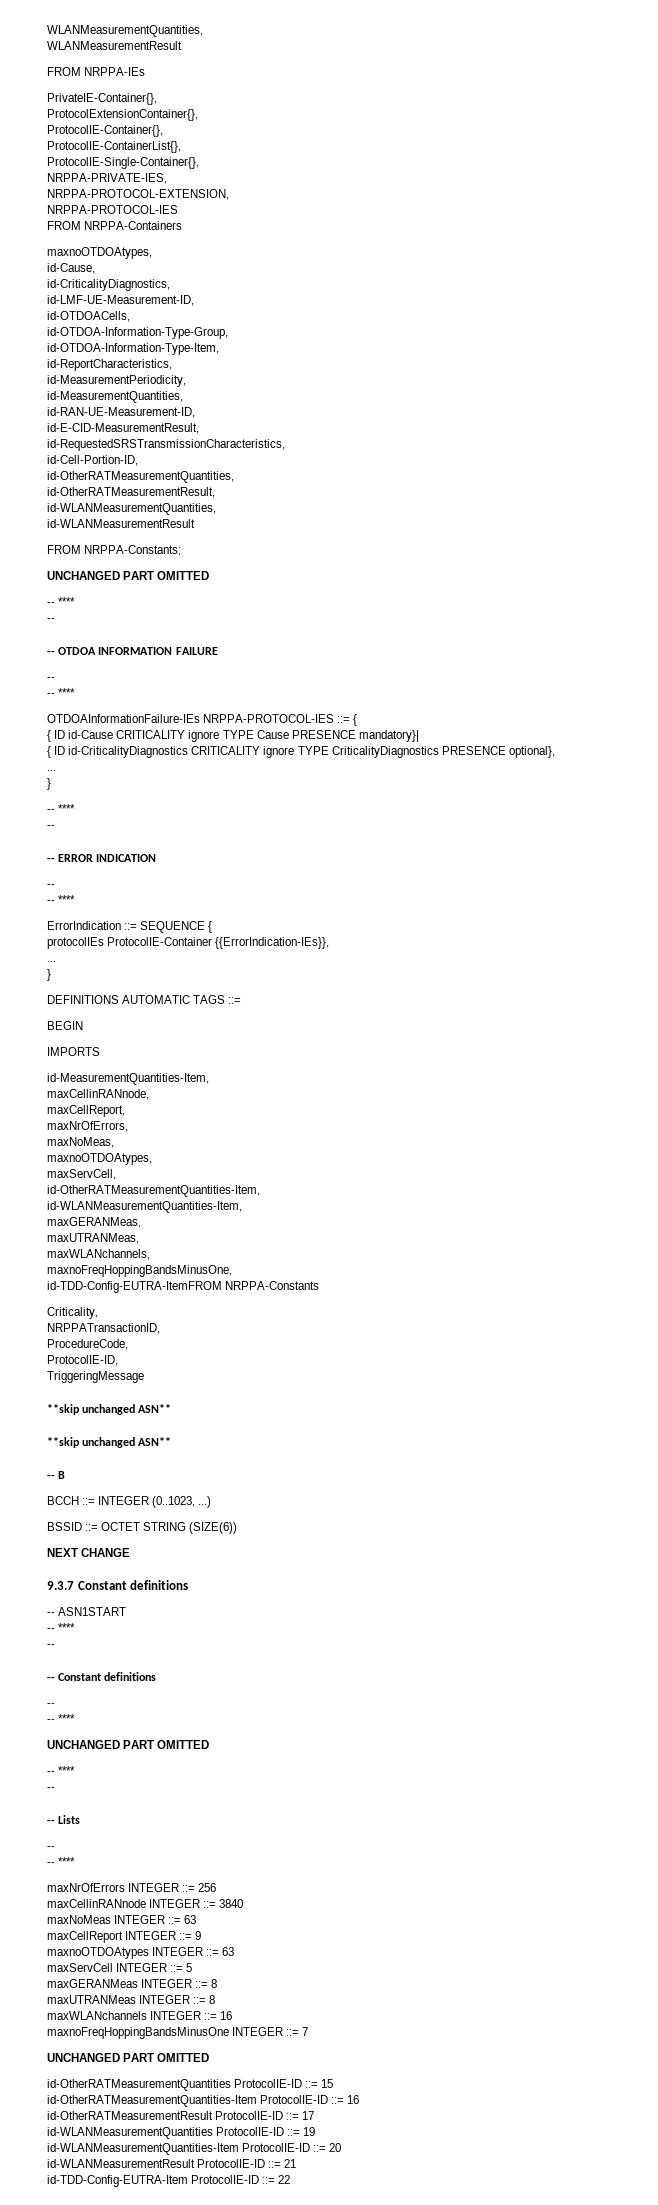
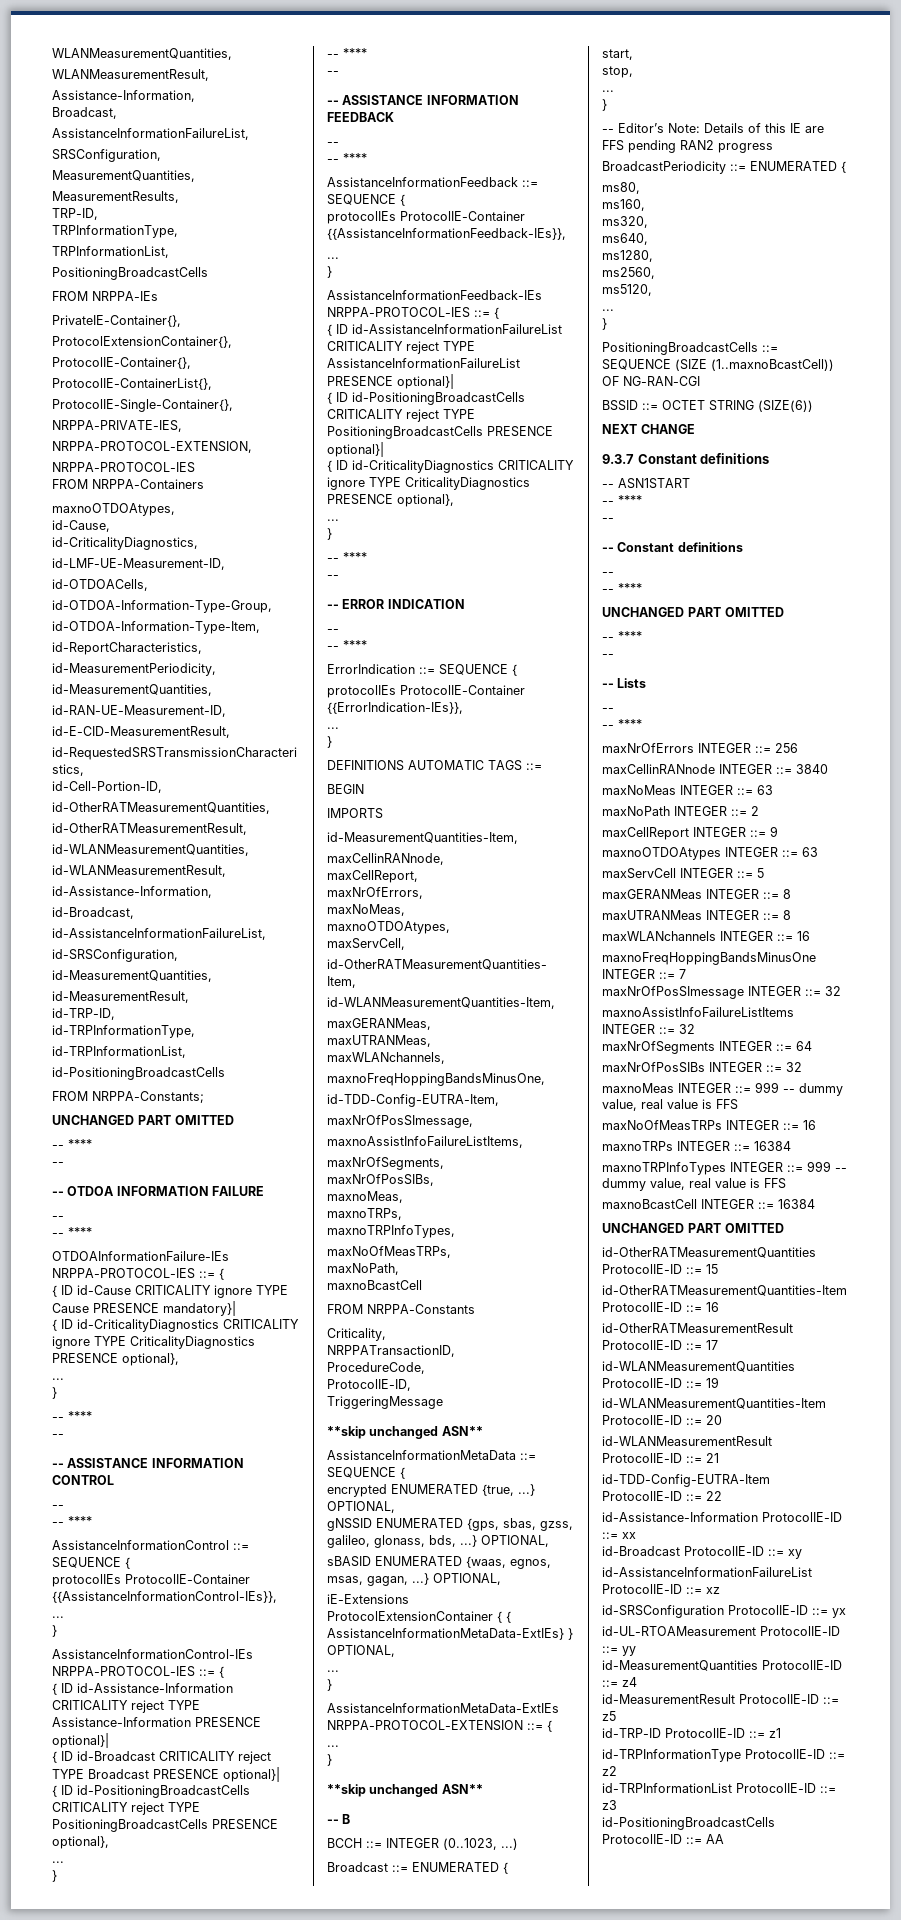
[47,41,182,50] WLANMeasurementResult -> [52,69,209,81] [52,90,195,102] [52,107,117,119] [52,128,249,140] [52,149,161,162] [52,170,195,182] [52,191,179,203] [52,208,98,220] [52,225,178,238] [52,246,169,258] [52,267,208,280] WLANMeasurementResult, // Assistance-Information, // Broadcast, // AssistanceInformationFailureList, // SRSConfiguration, // MeasurementQuantities, // MeasurementResults, // TRP-ID, // TRPInformationType, // TRPInformationList, // PositioningBroadcastCells
[47,519,195,528] id-WLANMeasurementResult -> [52,865,226,877] [52,886,212,898] [52,907,134,919] [52,928,266,940] [52,949,178,962] [52,970,212,982] [52,991,189,1003] [52,1008,115,1020] [52,1025,195,1038] [52,1046,186,1058] [52,1067,225,1080] id-WLANMeasurementResult, // id-Assistance-Information, // id-Broadcast, // id-AssistanceInformationFailureList, // id-SRSConfiguration, // id-MeasurementQuantities, // id-MeasurementResult, // id-TRP-ID, // id-TRPInformationType, // id-TRPInformationList, // id-PositioningBroadcastCells
(55, 827) none -> [52,1458,244,1468] [52,1475,114,1485] [52,1505,64,1509] [52,1516,92,1526] [52,1540,249,1550] [52,1557,130,1569] [52,1574,250,1587] [52,1591,277,1603] [52,1616,64,1618] [52,1625,57,1637] [52,1649,253,1659] [52,1666,224,1678] [52,1683,233,1695] [52,1700,200,1713] [52,1717,261,1728] [52,1733,109,1748] [52,1751,271,1764] [52,1767,280,1782] [52,1785,250,1798] [52,1802,200,1815] [52,1819,278,1832] [52,1836,109,1849] [52,1861,64,1863] [52,1870,57,1882] [327,48,367,58] [327,71,339,75] [327,95,519,105] [327,112,394,122] [327,142,339,146] [327,153,367,163] [327,177,538,187] [327,194,405,206] [327,211,525,224] [327,228,566,240] [327,257,339,259] [327,266,332,278] [327,290,542,300] [327,307,499,319] [327,324,562,336] [327,341,475,354] [327,358,520,368] [327,374,454,389] [327,392,525,405] [327,409,475,422] [327,426,553,439] [327,442,384,457] [327,460,574,473] [327,477,530,490] [327,494,454,507] [327,519,339,521] [327,528,332,540] [327,552,367,562] [327,575,339,579] // -- ASSISTANCE INFORMATION CONTROL // -- // -- **** // AssistanceInformationControl ::= SEQUENCE { // protocolIEs ProtocolIE-Container {{AssistanceInformationControl-IEs}}, // ... // } // AssistanceInformationControl-IEs NRPPA-PROTOCOL-IES ::= { // { ID id-Assistance-Information CRITICALITY reject TYPE Assistance-Information PRESENCE optional}| // { ID id-Broadcast CRITICALITY reject TYPE Broadcast PRESENCE optional}| // { ID id-PositioningBroadcastCells CRITICALITY reject TYPE PositioningBroadcastCells PRESENCE optional}, // ... // } // -- **** // -- // -- ASSISTANCE INFORMATION FEEDBACK // -- // -- **** // AssistanceInformationFeedback ::= SEQUENCE { // protocolIEs ProtocolIE-Container {{AssistanceInformationFeedback-IEs}}, // ... // } // AssistanceInformationFeedback-IEs NRPPA-PROTOCOL-IES ::= { // { ID id-AssistanceInformationFailureList CRITICALITY reject TYPE AssistanceInformationFailureList PRESENCE optional}| // { ID id-PositioningBroadcastCells CRITICALITY reject TYPE PositioningBroadcastCells PRESENCE optional}| // { ID id-CriticalityDiagnostics CRITICALITY ignore TYPE CriticalityDiagnostics PRESENCE optional}, // ... // } // -- **** // --
[47,1281,222,1293] id-TDD-Config-EUTRA-ItemFROM -> [327,1094,499,1107] [327,1115,473,1128] [327,1136,523,1148] [327,1157,444,1170] [327,1174,434,1186] [327,1191,403,1203] [327,1208,402,1220] [327,1225,455,1238] [327,1246,451,1258] [327,1263,399,1275] [327,1280,422,1290] [327,1304,363,1314] id-TDD-Config-EUTRA-Item, // maxNrOfPosSImessage, // maxnoAssistInfoFailureListItems, // maxNrOfSegments, // maxNrOfPosSIBs, // maxnoMeas, // maxnoTRPs, // maxnoTRPInfoTypes, // maxNoOfMeasTRPs, // maxNoPath, // maxnoBcastCell // FROM
(172, 1408) none -> [327,1450,536,1460] [327,1467,405,1479] [327,1484,535,1497] [327,1501,395,1513] [327,1518,573,1531] [327,1535,549,1548] [327,1556,551,1569] [327,1573,501,1586] [327,1594,409,1604] [327,1611,511,1623] [327,1628,573,1640] [327,1645,395,1657] [327,1670,339,1672] [327,1679,332,1691] [327,1703,559,1713] [327,1720,552,1732] [327,1745,339,1747] [327,1754,332,1766] // AssistanceInformationMetaData ::= SEQUENCE { // encrypted ENUMERATED {true, ...} OPTIONAL, // gNSSID ENUMERATED {gps, sbas, gzss, galileo, glonass, bds, ...} OPTIONAL, // sBASID ENUMERATED {waas, egnos, msas, gagan, ...} OPTIONAL, // iE-Extensions ProtocolExtensionContainer { { AssistanceInformationMetaData-ExtIEs} } OPTIONAL, // ... // } // AssistanceInformationMetaData-ExtIEs NRPPA-PROTOCOL-EXTENSION ::= { // ... // }
(212, 1502) none -> [327,1862,508,1874] [602,49,633,60] [602,66,633,78] [602,90,614,92] [602,99,607,111] [602,123,824,133] [602,140,773,153] [602,161,846,174] [602,182,640,194] [602,199,645,211] [602,216,648,228] [602,233,648,245] [602,250,653,262] [602,267,655,279] [602,284,652,296] [602,309,614,311] [602,318,607,330] [602,342,778,355] [602,359,834,371] [602,376,700,386] // Broadcast ::= ENUMERATED { // start, // stop, // ... // } // -- Editor’s Note: Details of this IE are FFS pending RAN2 progress // BroadcastPeriodicity ::= ENUMERATED { // ms80, // ms160, // ms320, // ms640, // ms1280, // ms2560, // ms5120, // ... // } // PositioningBroadcastCells ::= SEQUENCE (SIZE (1..maxnoBcastCell)) OF NG-RAN-CGI
(197, 1919) none -> [602,806,759,816] // maxNoPath INTEGER ::= 2
(309, 2031) none -> [602,986,841,999] [602,1007,794,1017] [602,1024,695,1034] [602,1041,812,1054] [602,1062,802,1073] [602,1082,843,1096] [602,1099,738,1111] [602,1120,816,1130] [602,1141,791,1151] [602,1161,847,1175] [602,1178,786,1191] [602,1199,815,1209] // maxNrOfPosSImessage INTEGER ::= 32 // maxnoAssistInfoFailureListItems INTEGER ::= 32 // maxNrOfSegments INTEGER ::= 64 // maxNrOfPosSIBs INTEGER ::= 32 // maxnoMeas INTEGER ::= 999 -- dummy value, real value is FFS // maxNoOfMeasTRPs INTEGER ::= 16 // maxnoTRPs INTEGER ::= 16384 // maxnoTRPInfoTypes INTEGER ::= 999 -- dummy value, real value is FFS // maxnoBcastCell INTEGER ::= 16384
(291, 2179) none -> [602,1512,842,1522] [602,1532,636,1539] [602,1546,802,1559] [602,1567,812,1577] [602,1584,720,1594] [602,1605,846,1618] [602,1626,840,1636] [602,1646,636,1656] [602,1660,842,1671] [602,1677,637,1687] [602,1694,839,1704] [602,1711,616,1721] [602,1728,781,1738] [602,1749,845,1762] [602,1766,617,1776] [602,1783,836,1793] [602,1800,617,1810] [602,1817,775,1830] [602,1834,724,1844] // id-Assistance-Information ProtocolIE-ID ::= xx // id-Broadcast ProtocolIE-ID ::= xy // id-AssistanceInformationFailureList ProtocolIE-ID ::= xz // id-SRSConfiguration ProtocolIE-ID ::= yx // id-UL-RTOAMeasurement ProtocolIE-ID ::= yy // id-MeasurementQuantities ProtocolIE-ID ::= z4 // id-MeasurementResult ProtocolIE-ID ::= z5 // id-TRP-ID ProtocolIE-ID ::= z1 // id-TRPInformationType ProtocolIE-ID ::= z2 // id-TRPInformationList ProtocolIE-ID ::= z3 // id-PositioningBroadcastCells ProtocolIE-ID ::= AA

